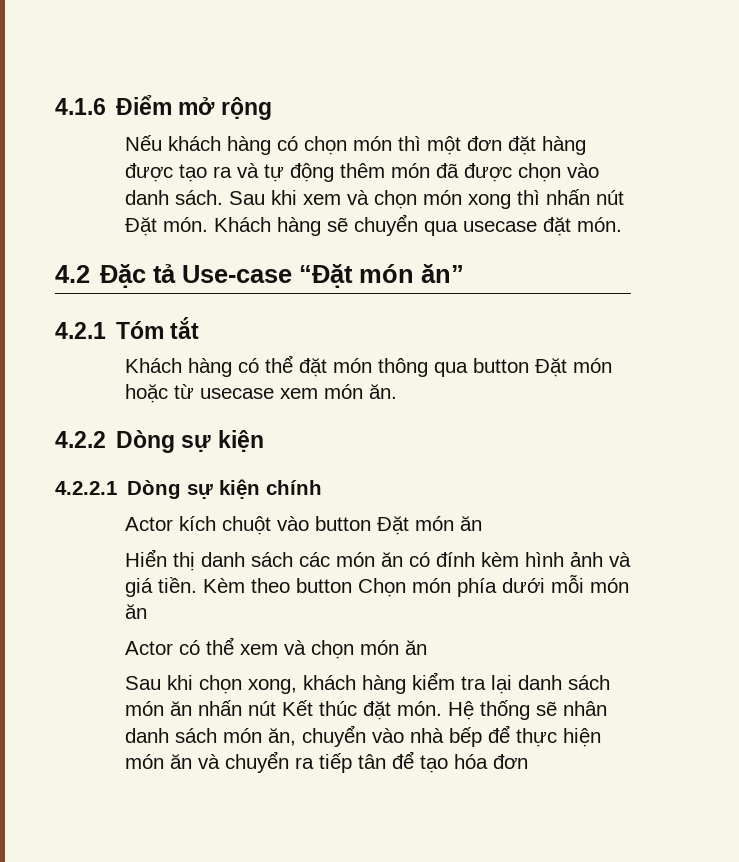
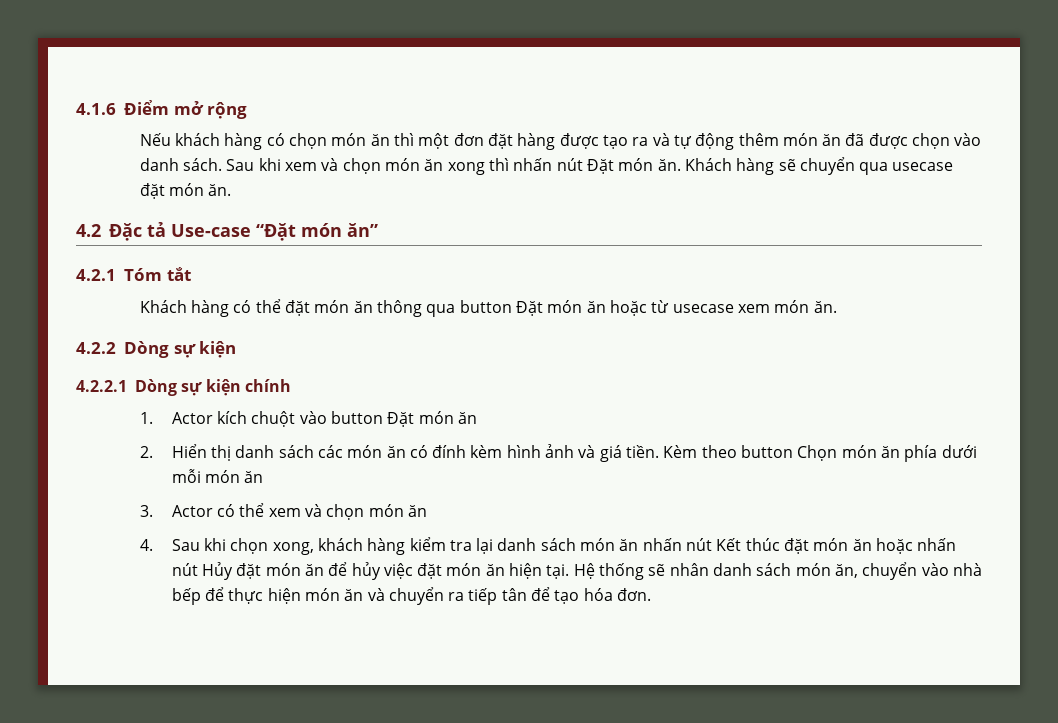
(392, 143) none -> [370,134,390,146] ăn
(430, 170) none -> [822,134,842,146] ăn
(462, 197) none -> [424,159,444,171] ăn
[162,217,208,232] món. -> [618,158,681,171] món ăn.
[576,217,622,232] món. -> [169,183,232,196] món ăn.
(372, 365) none -> [353,301,373,313] ăn
(612, 365) none -> [586,301,606,313] ăn
(323, 487) none -> [139,412,153,424] 1.
(482, 523) none -> [139,446,153,458] 2.
(451, 585) none -> [881,446,901,458] ăn
(147, 611) none -> [139,505,153,517] 3.
(427, 647) none -> [139,539,153,551] 4.
[396,701,442,716] món. -> [813,538,957,554] [171,562,570,580] món ăn hoặc nhấn nút Hủy đặt món ăn để hủy việc đặt món ăn hiện tại.
[492,754,528,769] đơn -> [617,588,652,601] đơn.

